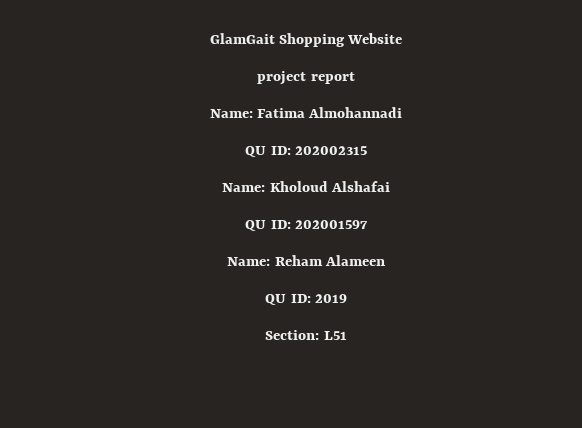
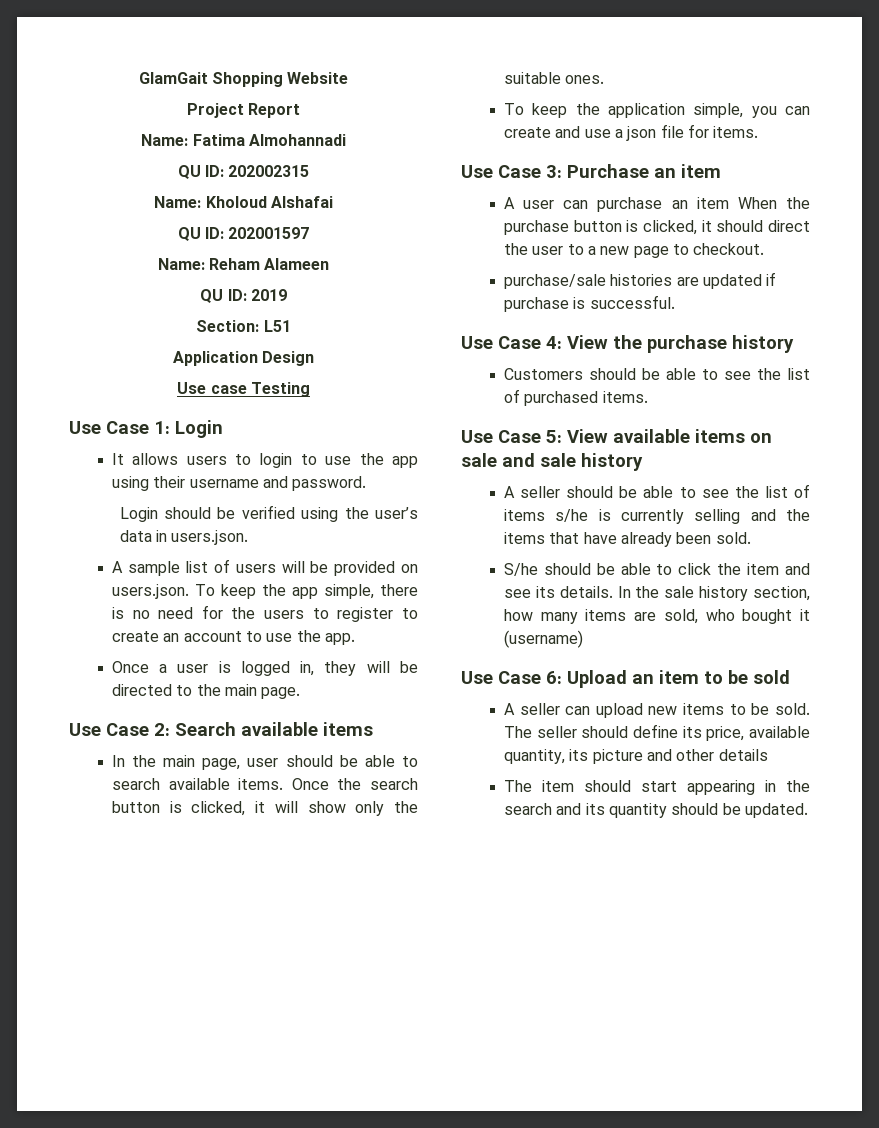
[257,71,355,85] project report -> [186,103,301,118] Project Report
(347, 335) none -> [172,351,315,366] [177,382,310,397] [69,420,223,438] [111,453,418,468] [111,476,367,491] [119,505,418,522] [119,530,249,545] [111,559,418,576] [111,584,418,599] [111,605,418,622] [111,630,355,645] [111,661,418,676] [111,684,301,699] [69,722,373,736] [111,755,418,770] [111,778,418,790] [111,801,418,816] [503,72,605,84] [503,103,810,118] [503,124,759,141] [461,164,721,178] [503,197,810,212] [503,220,810,235] [503,243,765,258] [503,272,777,289] [503,295,675,312] [461,335,794,353] [503,368,810,380] [503,389,648,406] [461,429,772,443] [461,453,643,471] [503,484,810,498] [503,509,810,524] [503,532,751,547] [503,563,810,576] [503,586,810,601] [503,609,810,624] [503,630,583,648] [461,670,790,688] [503,703,810,718] [503,724,810,741] [503,749,768,764] [503,780,810,795] [503,803,808,818] // Application Design // Use case Testing // Use Case 1: Login // It allows users to login to use the app using their username and password. // Login should be verified using the user’s data in users.json. // A sample list of users will be provided on users.json. To keep the app simple, there is no need for the users to register to create an account to use the app. // Once a user is logged in, they will be directed to the main page. // Use Case 2: Search available items // In the main page, user should be able to search available items. Once the search button is clicked, it will show only the suitable ones. // To keep the application simple, you can create and use a json file for items. // Use Case 3: Purchase an item // A user can purchase an item When the purchase button is clicked, it should direct the user to a new page to checkout. // purchase/sale histories are updated if purchase is successful. // Use Case 4: View the purchase history // Customers should be able to see the list of purchased items. // Use Case 5: View available items on sale and sale history // A seller should be able to see the list of items s/he is currently selling and the items that have already been sold. // S/he should be able to click the item and see its details. In the sale history section, how many items are sold, who bought it (username) // Use Case 6: Upload an item to be sold // A seller can upload new items to be sold. The seller should define its price, available quantity, its picture and other details // The item should start appearing in the search and its quantity should be updated.

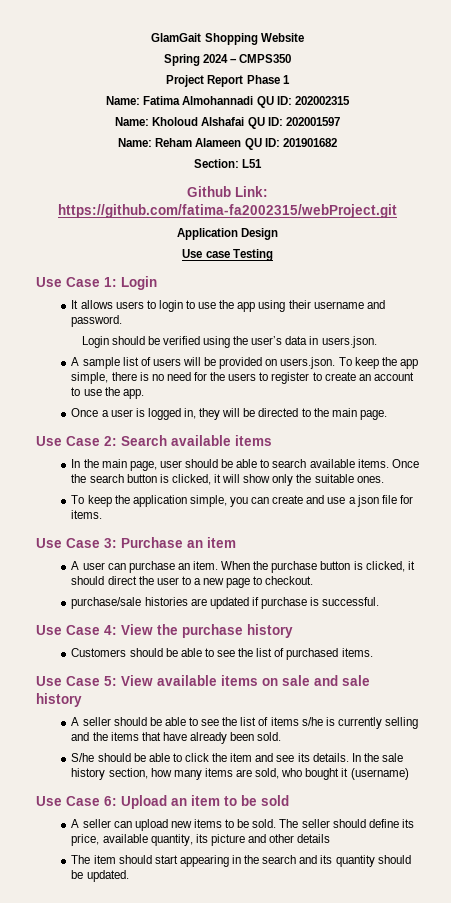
(349, 78) none -> [163,54,292,66] // Spring 2024 – CMPS350
(301, 110) none -> [246,75,290,84] Phase 1
(346, 140) // -> (254, 100) none
(333, 202) // -> (245, 121) none
[200,289,287,303] // QU ID: 2019 -> [244,138,337,150] QU ID: 201901682
(291, 326) none -> [187,186,268,197] [58,204,397,218] // Github Link: https://github.com/fatima-fa2002315/webProject.git
[696,197,729,209] item -> [192,561,218,570] item.

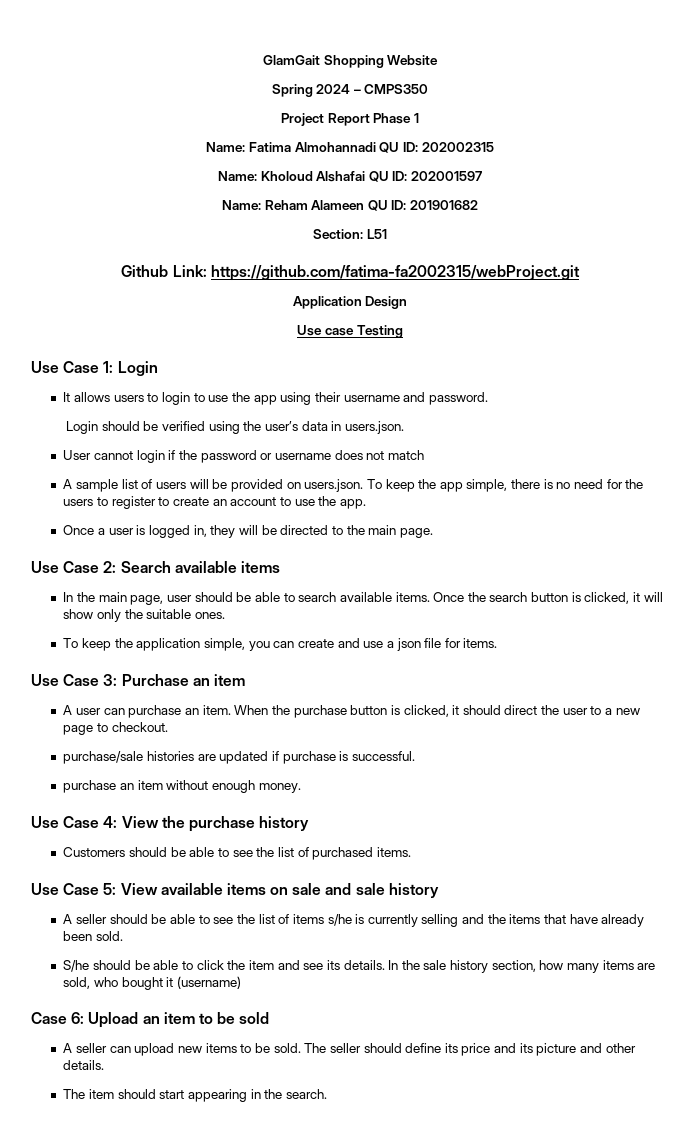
(377, 342) none -> [63,450,424,463] // User cannot login if the password or username does not match
(380, 601) none -> [63,780,301,793] // purchase an item without enough money.
[36,796,62,806] Use -> (241, 982) none
[71,834,193,846] price, available quantity, -> [461,1043,517,1056] price and
[297,834,331,843] details -> [63,1060,105,1070] details.
[262,855,411,867] [71,870,129,882] search and its quantity should be updated. -> [285,1089,327,1099] search.

